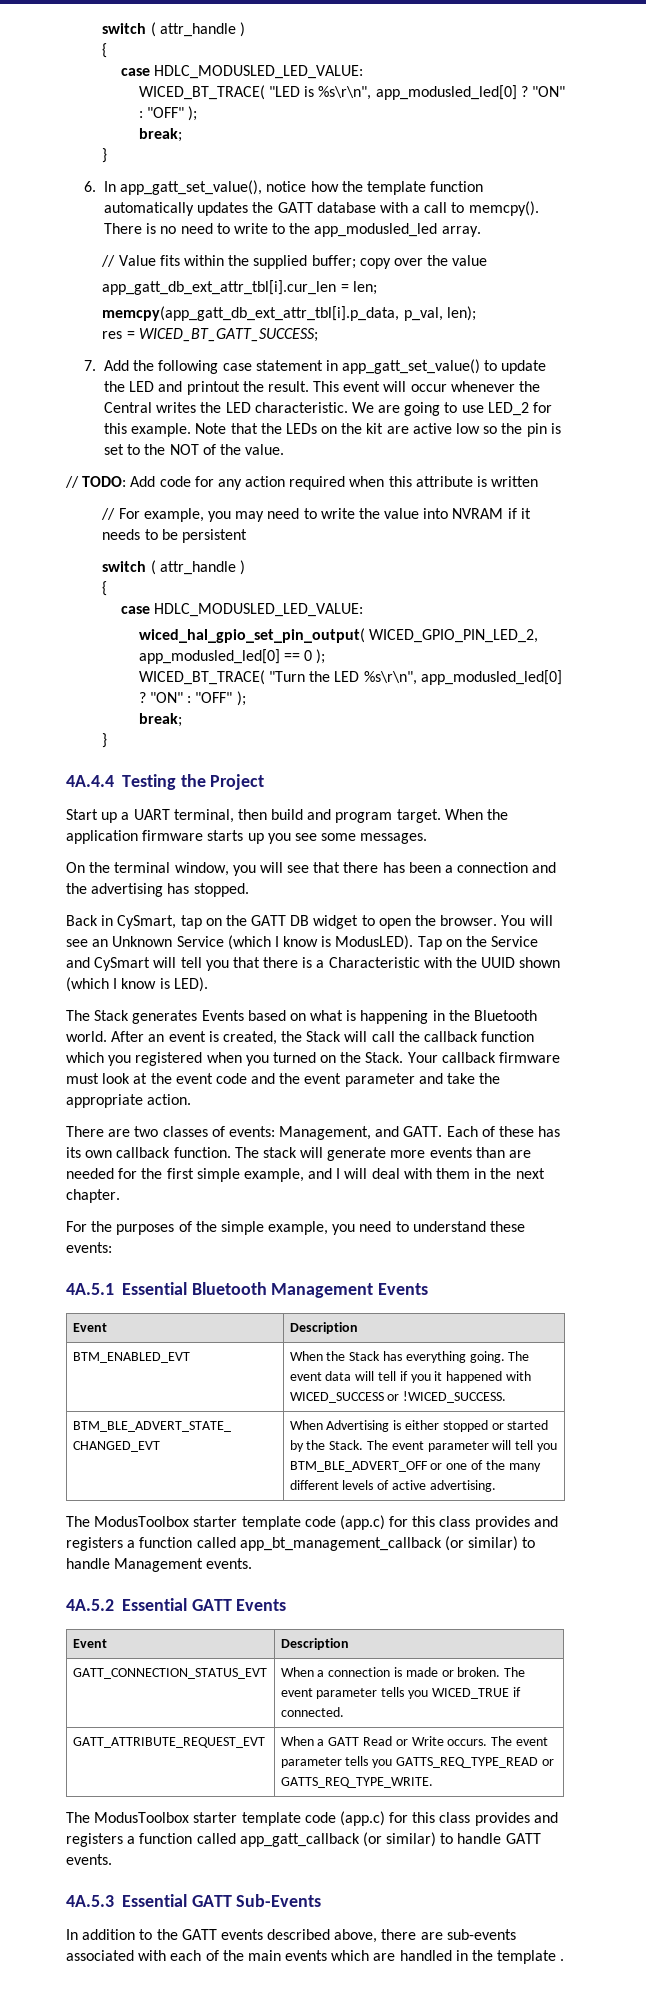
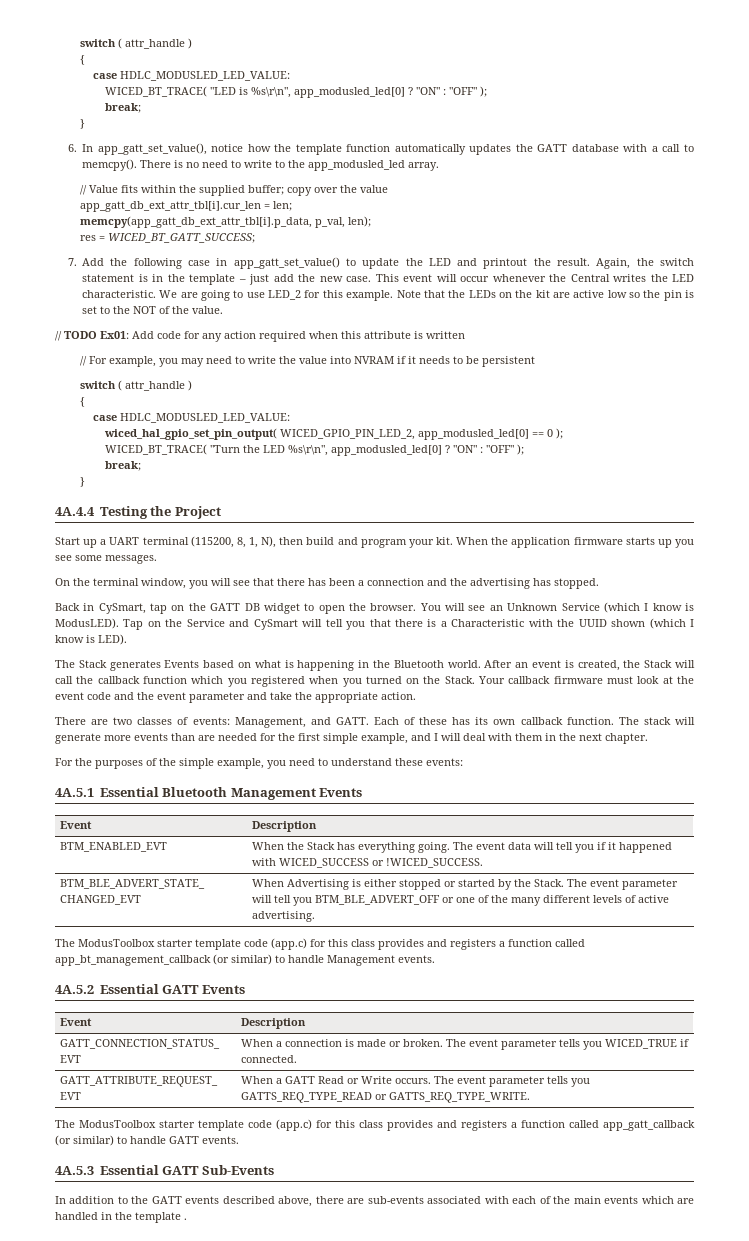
[255,360,323,371] statement -> (211, 263) none
(309, 386) none -> [596,258,695,269] [82,274,372,285] Again, the switch statement is in the template – just add the new case.
[82,476,127,487] TODO: -> [64,331,129,339] TODO Ex01:
[173,809,234,823] terminal, -> [142,536,277,548] terminal (115200, 8, 1, N),
[396,809,441,823] target. -> [408,537,454,548] your kit.
[399,1371,431,1383] if you -> [575,842,607,853] you if

